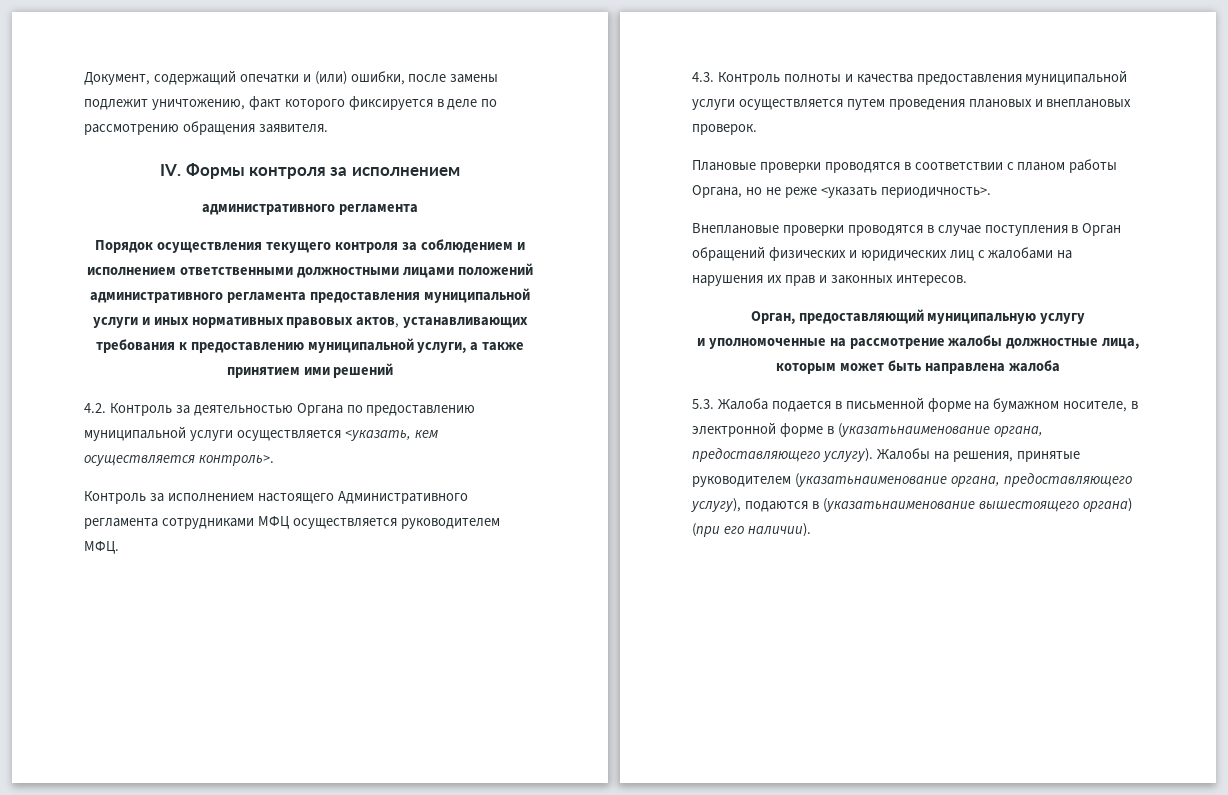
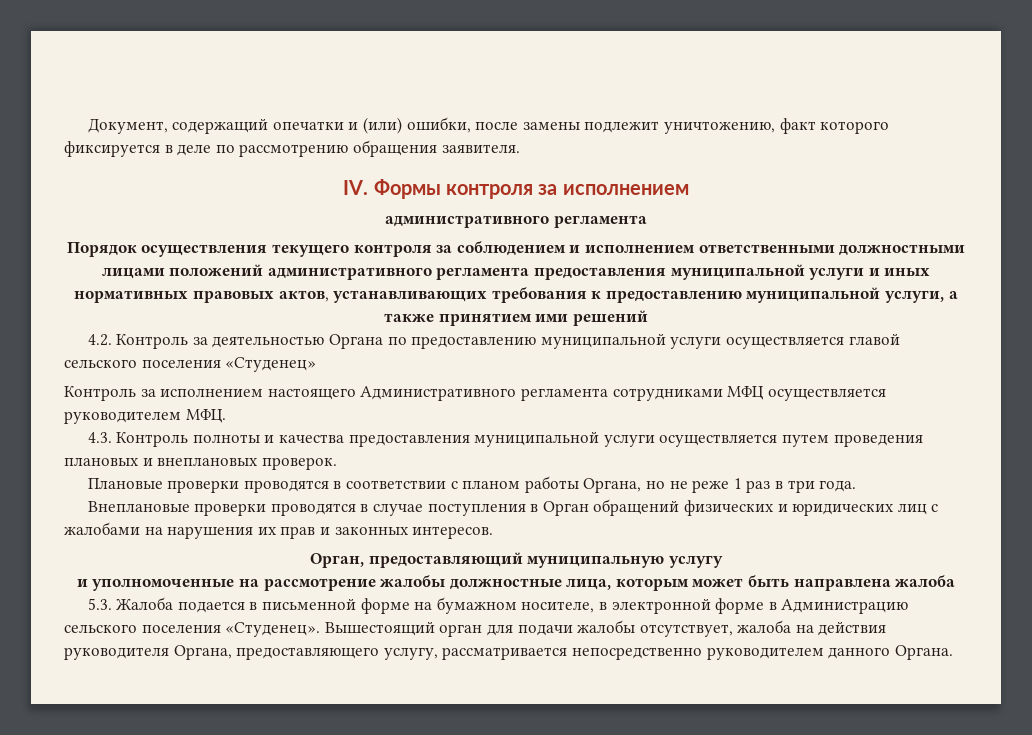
[344,430,438,441] [84,455,274,466] <указать, кем осуществляется контроль>. -> [848,333,900,345] [64,357,317,372] главой сельского поселения «Студенец»
[820,187,991,198] <указать периодичность>. -> [733,478,857,493] 1 раз в три года.
[837,423,1043,437] [692,448,1080,462] [692,473,1132,487] [691,498,1132,512] [692,523,811,537] (указатьнаименование органа, предоставляющего услугу). Жалобы на решения, принятые руководителем (указатьнаименование органа, предоставляющего услугу), подаются в (указатьнаименование вышестоящего органа) (при его наличии). -> [781,599,909,614] [64,620,887,637] [64,645,953,660] Администрацию сельского поселения «Студенец». Вышестоящий орган для подачи жалобы отсутствует, жалоба на действия руководителя Органа, предоставляющего услугу, рассматривается непосредственно руководителем данного Органа.

